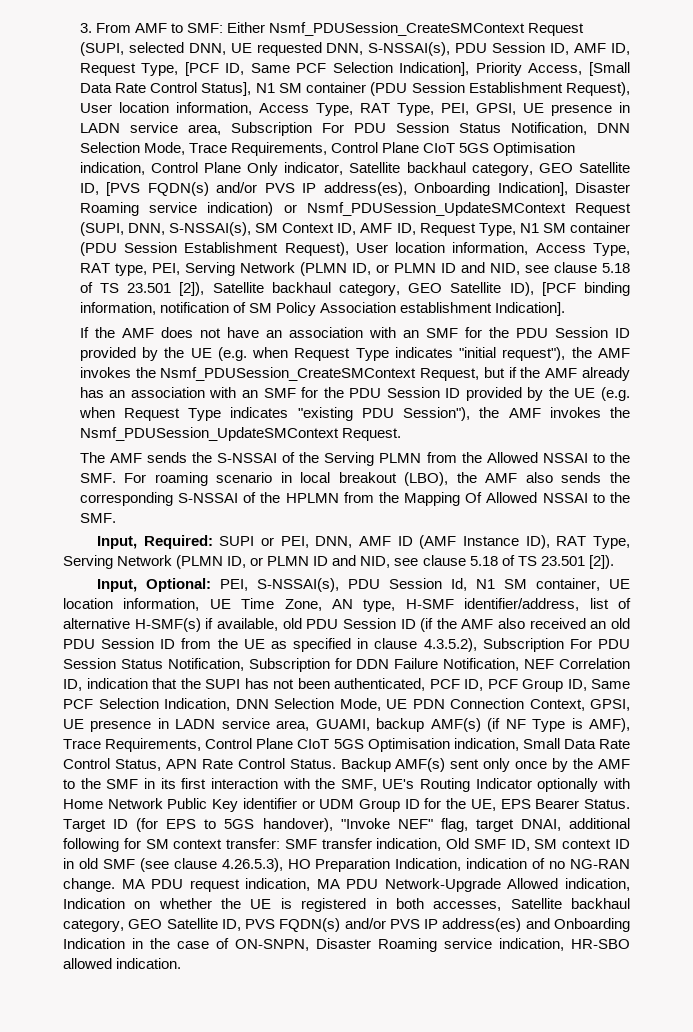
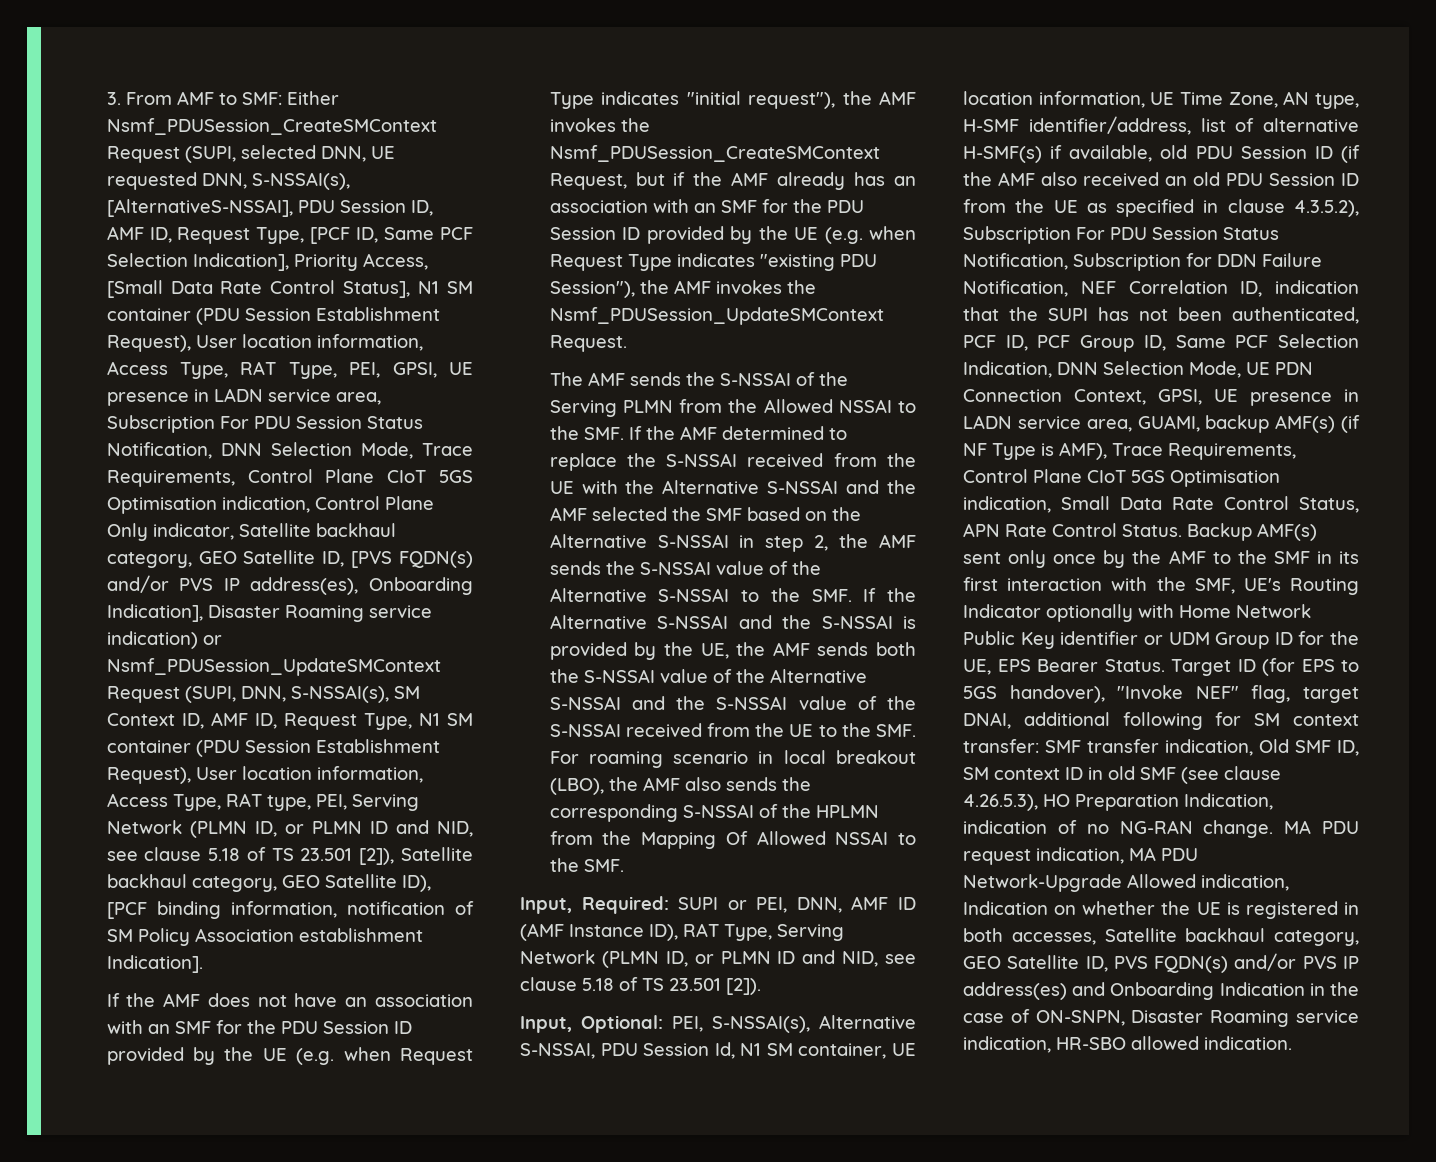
(451, 49) none -> [106,199,293,217] [AlternativeS-NSSAI],
(116, 478) none -> [628,426,847,440] [549,453,916,471] [549,480,916,494] [549,507,861,521] [549,534,916,552] [549,561,821,575] [549,588,916,602] [549,615,916,629] [549,642,916,660] [549,669,867,683] [549,696,916,710] [549,723,916,737] If the AMF determined to replace the S-NSSAI received from the UE with the Alternative S-NSSAI and the AMF selected the SMF based on the Alternative S-NSSAI in step 2, the AMF sends the S-NSSAI value of the Alternative S-NSSAI to the SMF. If the Alternative S-NSSAI and the S-NSSAI is provided by the UE, the AMF sends both the S-NSSAI value of the Alternative S-NSSAI and the S-NSSAI value of the S-NSSAI received from the UE to the SMF.
(340, 585) none -> [819,1015,916,1029] [520,1042,595,1059] Alternative S-NSSAI,

